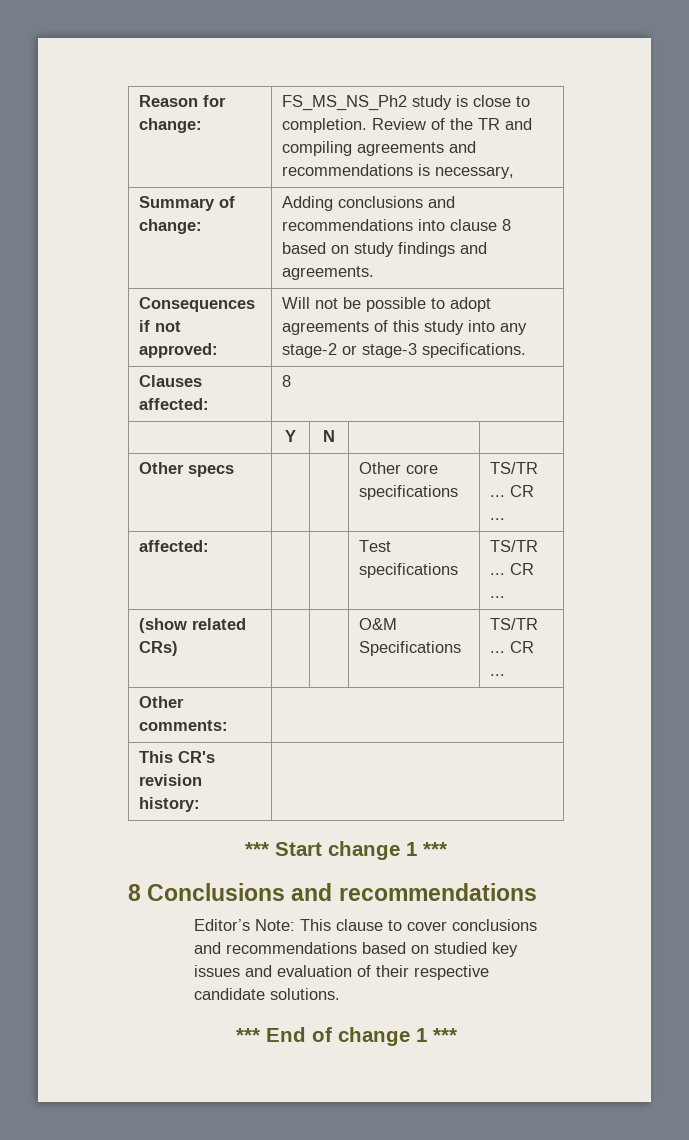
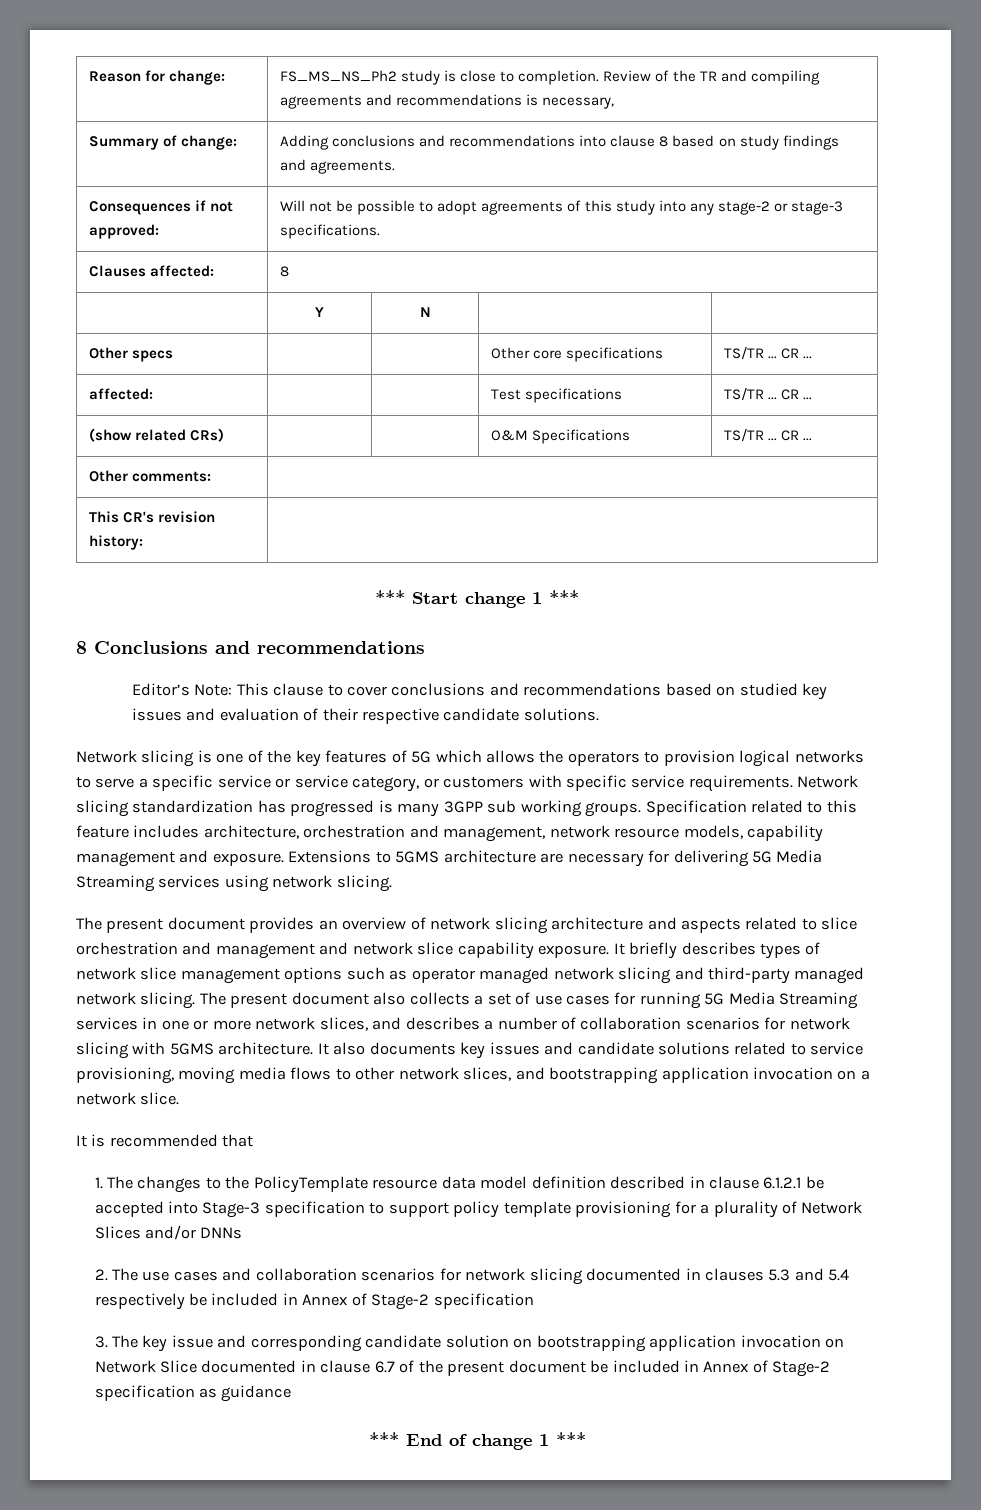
(340, 994) none -> [76,750,864,767] [76,775,859,792] [76,800,857,817] [76,825,824,842] [76,850,823,867] [76,875,392,892] [76,917,858,934] [76,942,821,959] [76,967,865,984] [76,992,859,1009] [76,1017,850,1031] [76,1042,864,1059] [76,1067,870,1084] [76,1092,180,1105] [76,1134,254,1147] [94,1176,824,1193] [94,1201,863,1218] [94,1225,243,1240] [94,1268,850,1285] [94,1293,534,1310] [94,1335,845,1352] [94,1360,831,1377] [94,1385,292,1402] // Network slicing is one of the key features of 5G which allows the operators to provision logical networks to serve a specific service or service category, or customers with specific service requirements. Network slicing standardization has progressed is many 3GPP sub working groups. Specification related to this feature includes architecture, orchestration and management, network resource models, capability management and exposure. Extensions to 5GMS architecture are necessary for delivering 5G Media Streaming services using network slicing. // The present document provides an overview of network slicing architecture and aspects related to slice orchestration and management and network slice capability exposure. It briefly describes types of network slice management options such as operator managed network slicing and third-party managed network slicing. The present document also collects a set of use cases for running 5G Media Streaming services in one or more network slices, and describes a number of collaboration scenarios for network slicing with 5GMS architecture. It also documents key issues and candidate solutions related to service provisioning, moving media flows to other network slices, and bootstrapping application invocation on a network slice. // It is recommended that // 1. The changes to the PolicyTemplate resource data model definition described in clause 6.1.2.1 be accepted into Stage-3 specification to support policy template provisioning for a plurality of Network Slices and/or DNNs // 2. The use cases and collaboration scenarios for network slicing documented in clauses 5.3 and 5.4 respectively be included in Annex of Stage-2 specification // 3. The key issue and corresponding candidate solution on bootstrapping application invocation on Network Slice documented in clause 6.7 of the present document be included in Annex of Stage-2 specification as guidance

